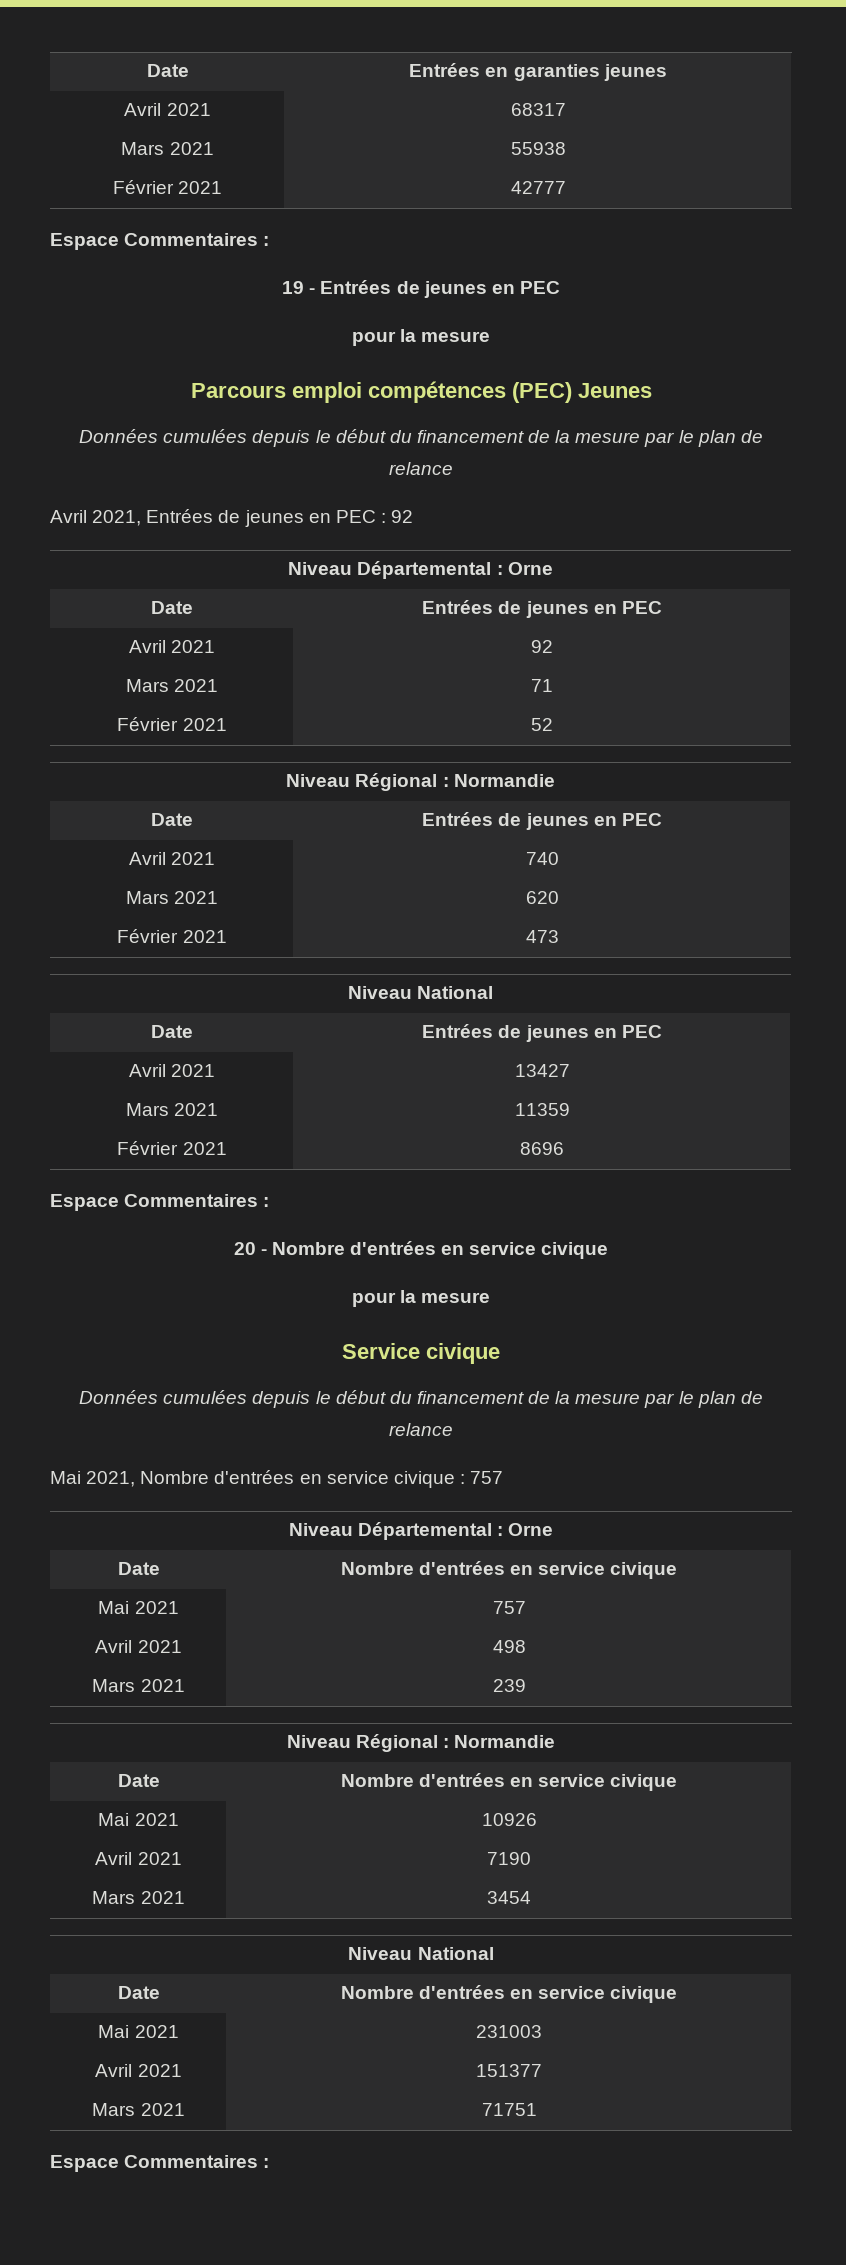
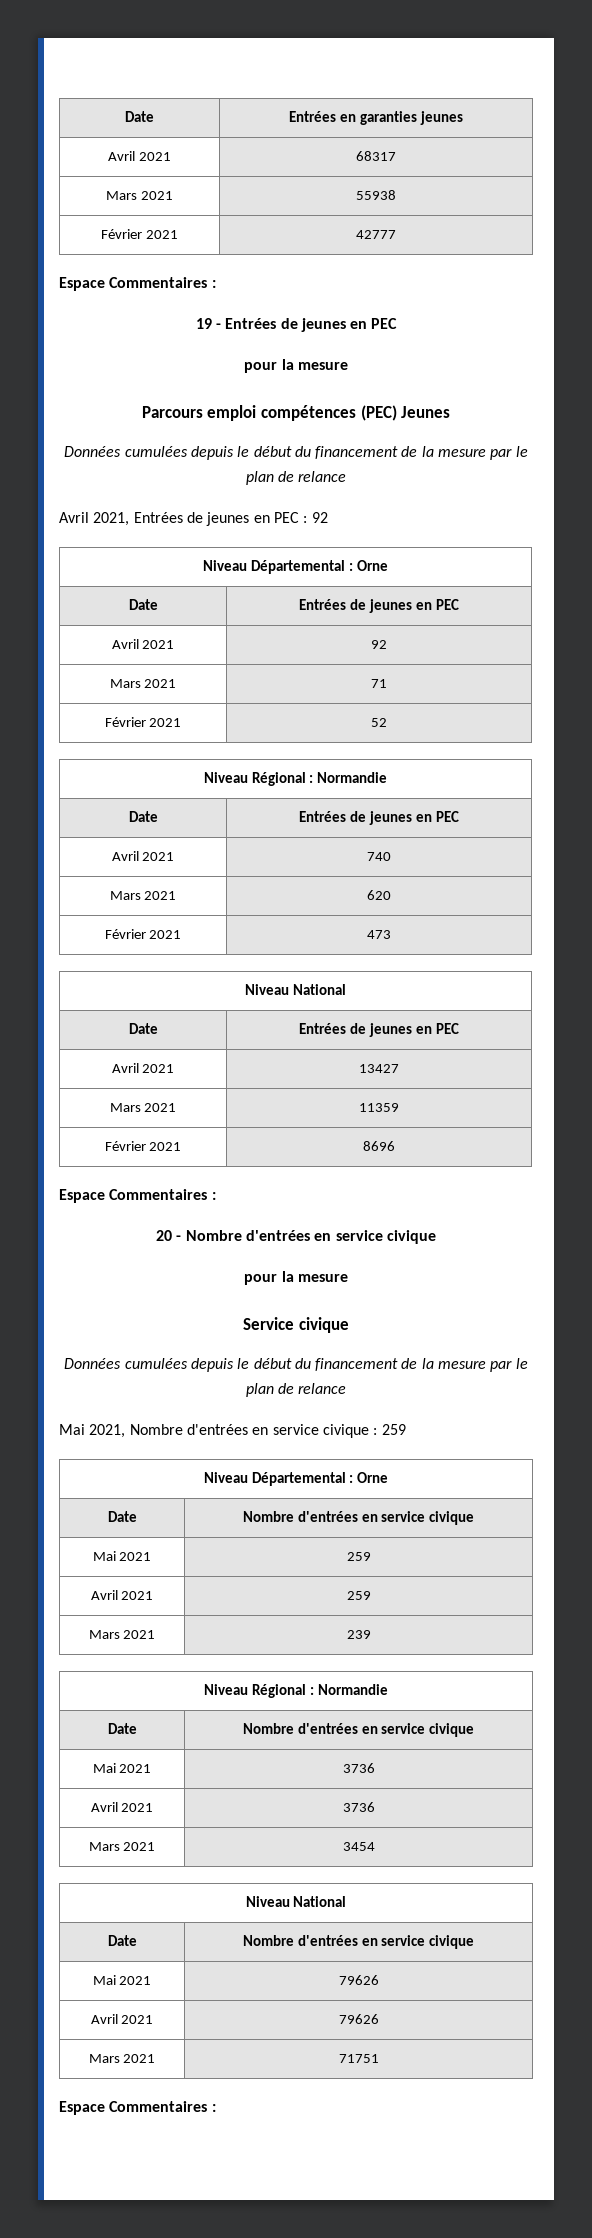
[470,1471,504,1484] 757 -> [381,1424,406,1435] 259
[492,1601,526,1614] [95,1640,182,1653] [492,1640,526,1653] 757 // Avril 2021 | 498 -> [346,1552,371,1561] [90,1590,154,1600] [346,1591,371,1600] 259 // Avril 2021 | 259
[481,1813,537,1826] [95,1852,182,1865] [487,1852,531,1865] 10926 // Avril 2021 | 7190 -> [342,1763,375,1773] [90,1802,154,1812] [342,1802,375,1812] 3736 // Avril 2021 | 3736
[476,2025,542,2038] [95,2064,182,2077] [476,2064,542,2077] 231003 // Avril 2021 | 151377 -> [338,1975,379,1985] [90,2014,154,2024] [338,2014,379,2024] 79626 // Avril 2021 | 79626

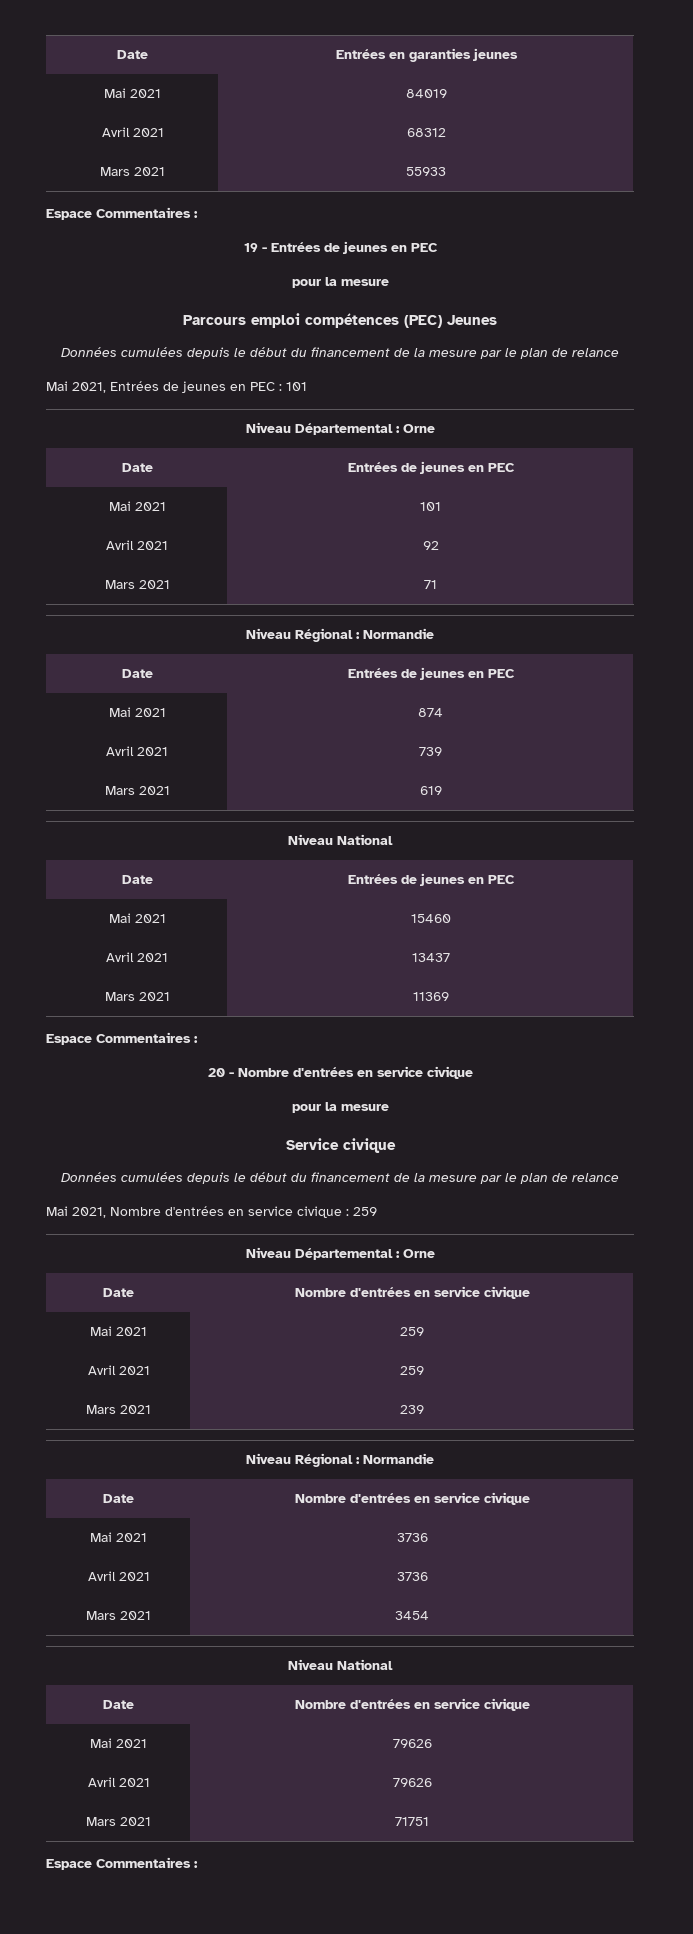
[108,151,171,161] [356,151,396,161] [106,191,173,200] [356,190,396,200] [101,229,178,239] [356,230,396,239] // Avril 2021 | 68317 // Mars 2021 | 55938 // Février 2021 | 42777 -> [104,88,161,98] [405,89,447,98] [101,127,164,137] [406,128,446,137] [100,167,165,176] [406,167,446,176] // Mai 2021 | 84019 // Avril 2021 | 68312 // Mars 2021 | 55933
[59,512,89,523] Avril -> [46,381,68,391] Mai
[311,512,328,523] 92 -> [286,382,307,391] 101
(459, 604) none -> [108,501,166,511] [420,502,441,511] // Mai 2021 | 101
[104,717,182,727] [371,718,387,727] // Février 2021 | 52 -> (437, 584) none
[111,851,175,861] [367,852,391,861] [109,891,177,900] [367,890,391,900] [104,929,182,939] [367,930,391,939] // Avril 2021 | 740 // Mars 2021 | 620 // Février 2021 | 473 -> [108,707,166,717] [418,708,443,717] [106,746,168,756] [419,747,442,756] [104,786,170,795] [419,786,442,795] // Mai 2021 | 874 // Avril 2021 | 739 // Mars 2021 | 619
[111,1063,175,1073] [359,1064,399,1073] [109,1103,177,1112] [359,1103,399,1112] [104,1141,182,1151] [363,1141,395,1151] // Avril 2021 | 13427 // Mars 2021 | 11359 // Février 2021 | 8696 -> [108,913,166,923] [410,914,451,923] [106,952,168,962] [411,953,450,962] [104,992,170,1001] [412,992,449,1001] // Mai 2021 | 15460 // Avril 2021 | 13437 // Mars 2021 | 11369

